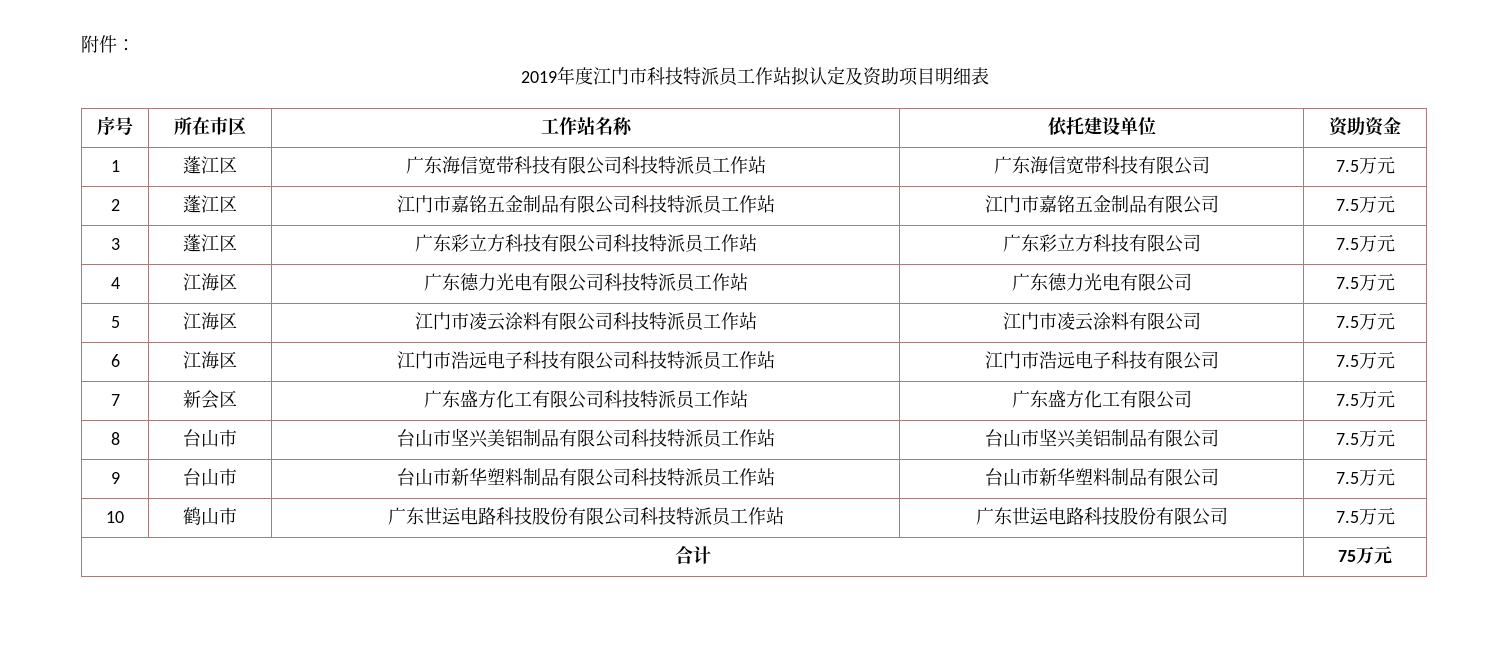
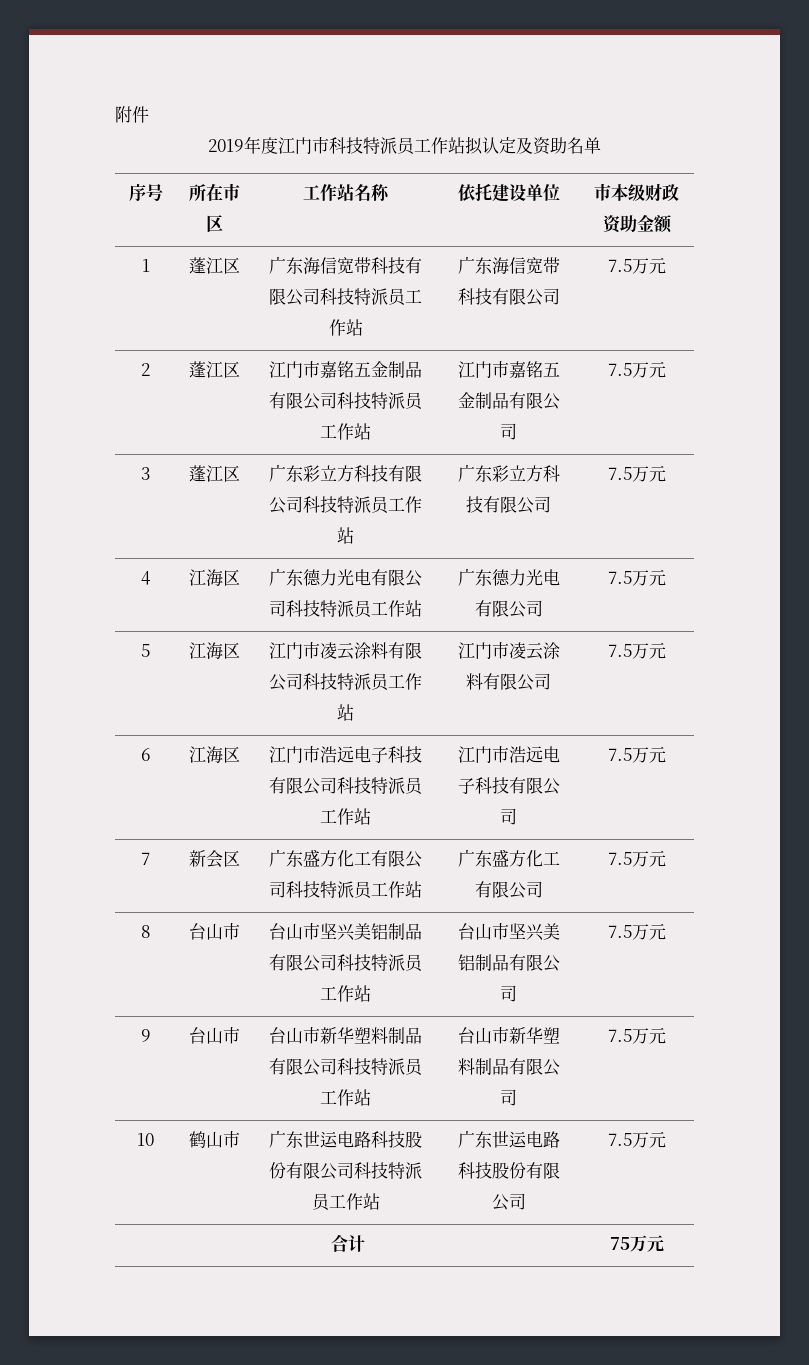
[117,39,135,51] ： -> (149, 114) none
[898,67,989,86] 项目明细表 -> [567,137,601,154] 名单
[1329,117,1401,136] 资助资金 -> [594,183,679,202] [602,214,672,233] 市本级财政资助金额

